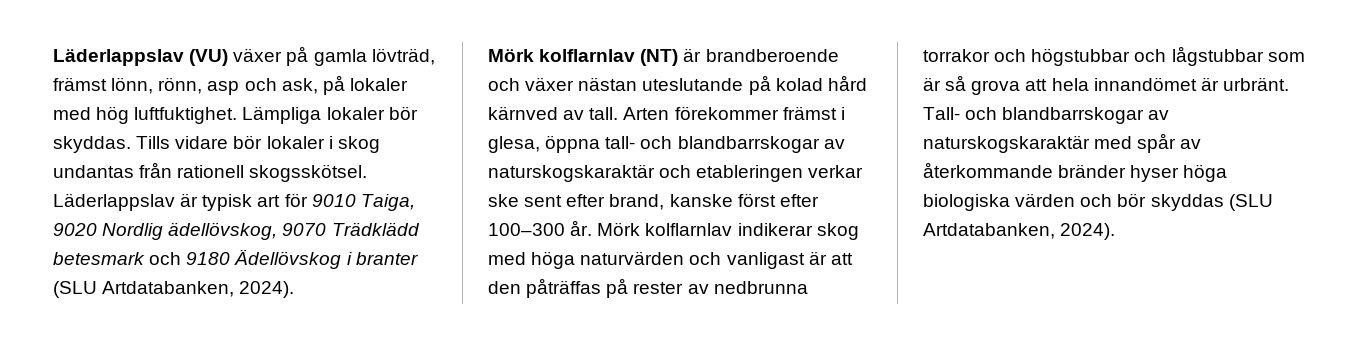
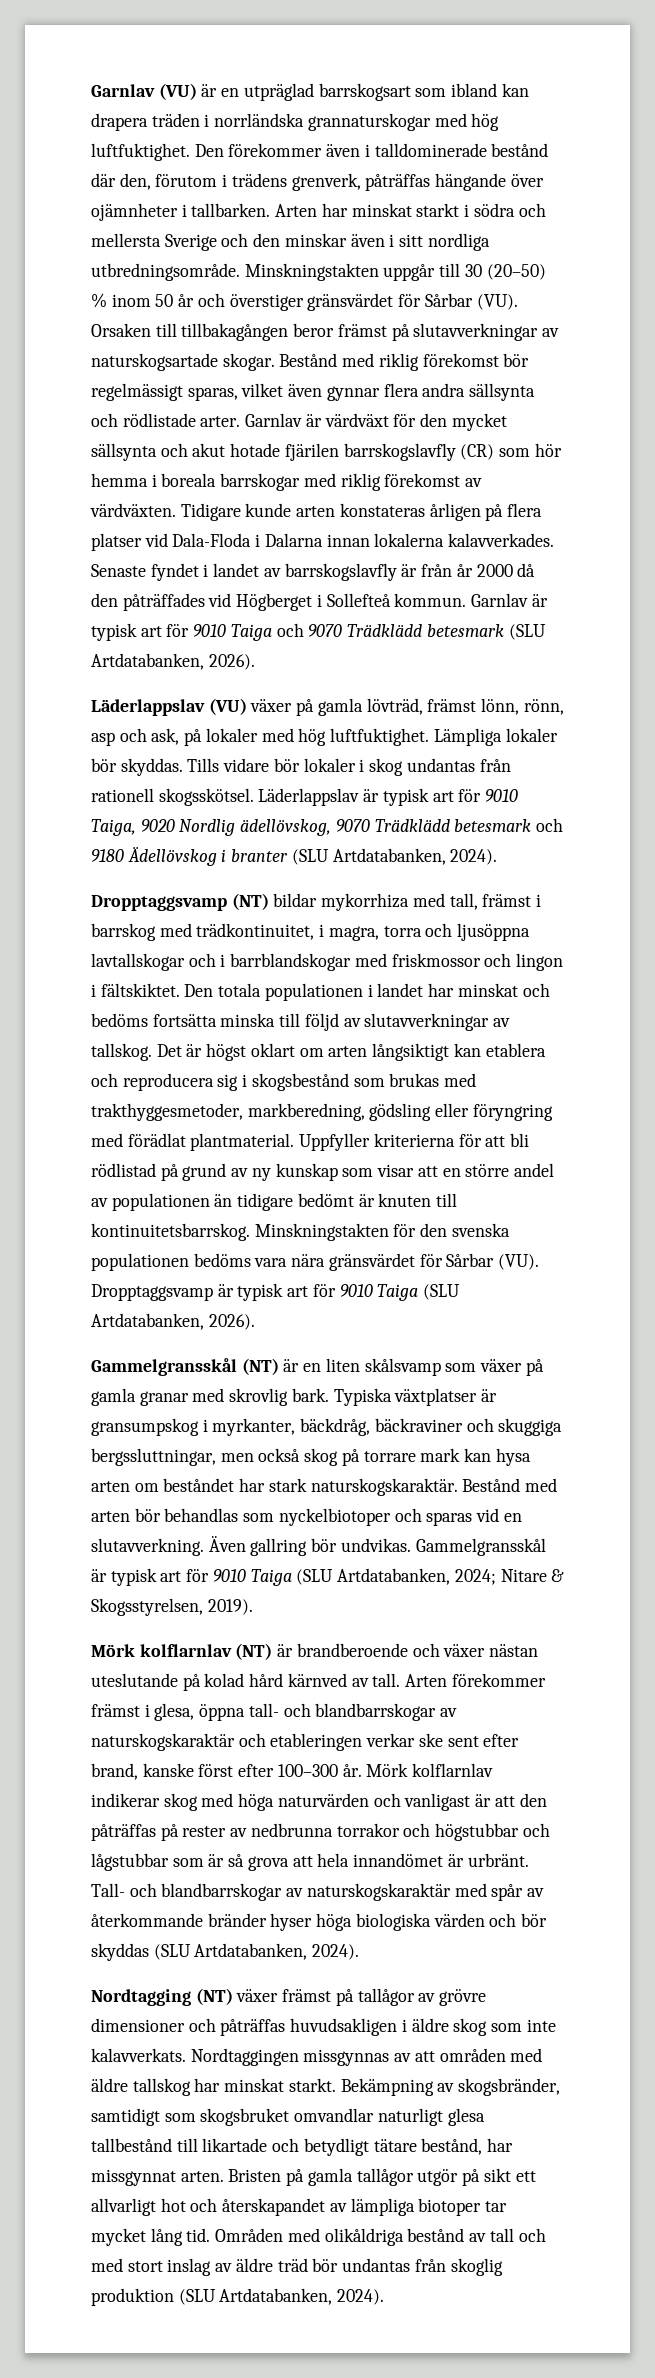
(53, 57) none -> [91,83,529,101] [91,113,500,131] [91,143,549,161] [91,173,544,191] [91,203,546,221] [91,233,490,251] [91,263,546,281] [91,293,518,311] [91,323,560,341] [91,353,530,371] [91,383,536,401] [91,413,507,431] [91,443,562,461] [91,473,483,491] [90,503,543,521] [91,533,555,551] [91,563,536,581] [91,593,548,611] [91,623,546,641] [91,653,255,670] Garnlav (VU) är en utpräglad barrskogsart som ibland kan drapera träden i norrländska grannaturskogar med hög luftfuktighet. Den förekommer även i talldominerade bestånd där den, förutom i trädens grenverk, påträffas hängande över ojämnheter i tallbarken. Arten har minskat starkt i södra och mellersta Sverige och den minskar även i sitt nordliga utbredningsområde. Minskningstakten uppgår till 30 (20–50) % inom 50 år och överstiger gränsvärdet för Sårbar (VU). Orsaken till tillbakagången beror främst på slutavverkningar av naturskogsartade skogar. Bestånd med riklig förekomst bör regelmässigt sparas, vilket även gynnar flera andra sällsynta och rödlistade arter. Garnlav är värdväxt för den mycket sällsynta och akut hotade fjärilen barrskogslavfly (CR) som hör hemma i boreala barrskogar med riklig förekomst av värdväxten. Tidigare kunde arten konstateras årligen på flera platser vid Dala-Floda i Dalarna innan lokalerna kalavverkades. Senaste fyndet i landet av barrskogslavfly är från år 2000 då den påträffades vid Högberget i Sollefteå kommun. Garnlav är typisk art för 9010 Taiga och 9070 Trädklädd betesmark (SLU Artdatabanken, 2026). //
(295, 289) none -> [91,893,542,911] [91,923,531,941] [91,953,564,971] [91,983,550,1001] [91,1013,511,1031] [91,1043,546,1061] [91,1073,477,1091] [91,1103,553,1121] [91,1133,530,1151] [91,1163,554,1181] [91,1193,458,1211] [91,1223,510,1241] [91,1253,540,1271] [91,1283,461,1301] [91,1313,255,1330] [91,1358,544,1376] [91,1388,498,1406] [91,1418,563,1436] [91,1448,531,1466] [91,1478,558,1496] [91,1508,522,1526] [91,1536,546,1556] [91,1568,565,1586] [91,1598,253,1616] // Dropptaggsvamp (NT) bildar mykorrhiza med tall, främst i barrskog med trädkontinuitet, i magra, torra och ljusöppna lavtallskogar och i barrblandskogar med friskmossor och lingon i fältskiktet. Den totala populationen i landet har minskat och bedöms fortsätta minska till följd av slutavverkningar av tallskog. Det är högst oklart om arten långsiktigt kan etablera och reproducera sig i skogsbestånd som brukas med trakthyggesmetoder, markberedning, gödsling eller föryngring med förädlat plantmaterial. Uppfyller kriterierna för att bli rödlistad på grund av ny kunskap som visar att en större andel av populationen än tidigare bedömt är knuten till kontinuitetsbarrskog. Minskningstakten för den svenska populationen bedöms vara nära gränsvärdet för Sårbar (VU). Dropptaggsvamp är typisk art för 9010 Taiga (SLU Artdatabanken, 2026). // Gammelgransskål (NT) är en liten skålsvamp som växer på gamla granar med skrovlig bark. Typiska växtplatser är gransumpskog i myrkanter, bäckdråg, bäckraviner och skuggiga bergssluttningar, men också skog på torrare mark kan hysa arten om beståndet har stark naturskogskaraktär. Bestånd med arten bör behandlas som nyckelbiotoper och sparas vid en slutavverkning. Även gallring bör undvikas. Gammelgransskål är typisk art för 9010 Taiga (SLU Artdatabanken, 2024; Nitare & Skogsstyrelsen, 2019).
(1116, 231) none -> [91,1988,487,2006] [91,2018,556,2036] [91,2048,543,2066] [91,2078,561,2096] [91,2108,485,2126] [91,2138,514,2156] [91,2168,536,2186] [91,2198,508,2216] [91,2228,546,2246] [91,2258,503,2276] [91,2288,385,2306] // Nordtagging (NT) växer främst på tallågor av grövre dimensioner och påträffas huvudsakligen i äldre skog som inte kalavverkats. Nordtaggingen missgynnas av att områden med äldre tallskog har minskat starkt. Bekämpning av skogsbränder, samtidigt som skogsbruket omvandlar naturligt glesa tallbestånd till likartade och betydligt tätare bestånd, har missgynnat arten. Bristen på gamla tallågor utgör på sikt ett allvarligt hot och återskapandet av lämpliga biotoper tar mycket lång tid. Områden med olikåldriga bestånd av tall och med stort inslag av äldre träd bör undantas från skoglig produktion (SLU Artdatabanken, 2024).

